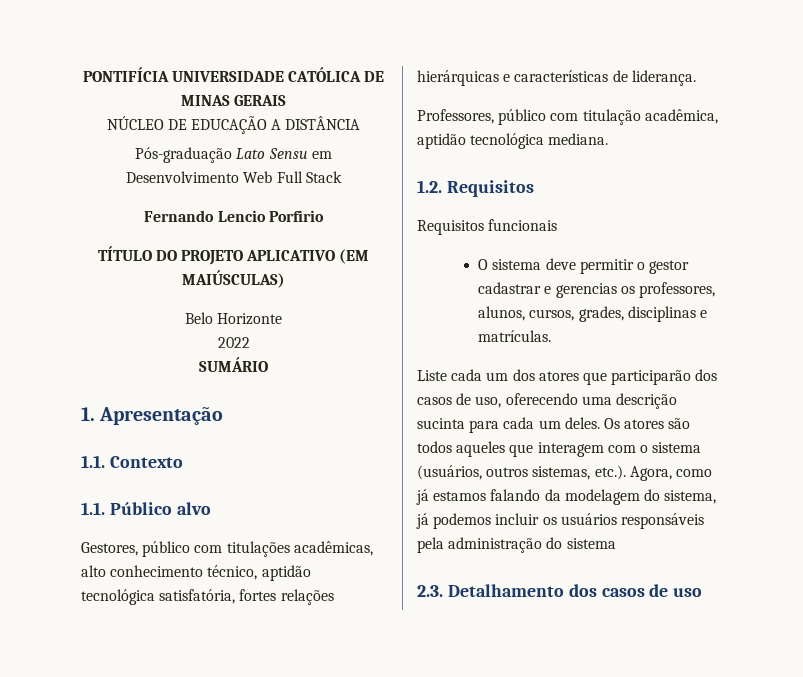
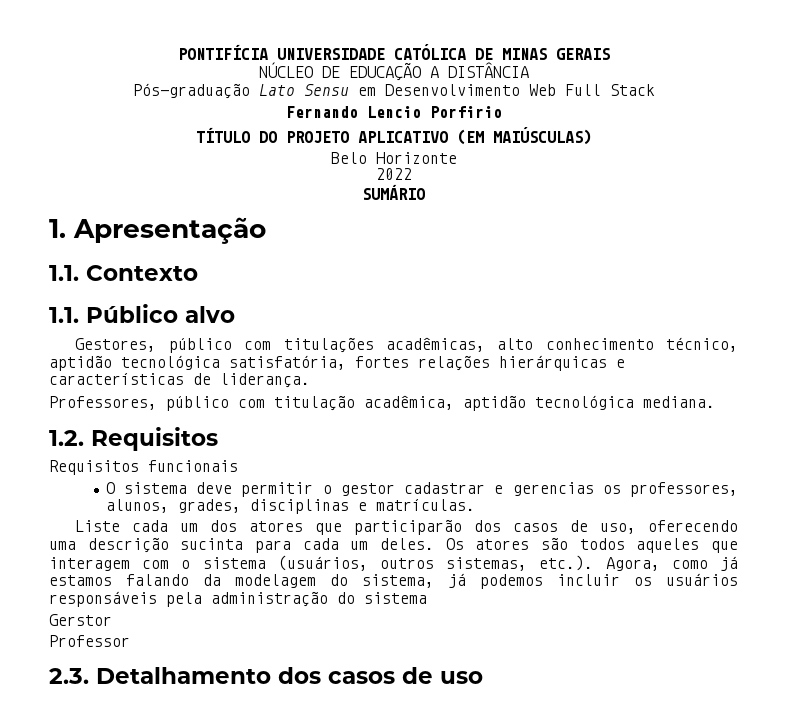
[529,309,575,321] cursos, -> (169, 506) none
(616, 543) none -> [49,614,112,626] [49,635,130,647] // Gerstor // Professor

